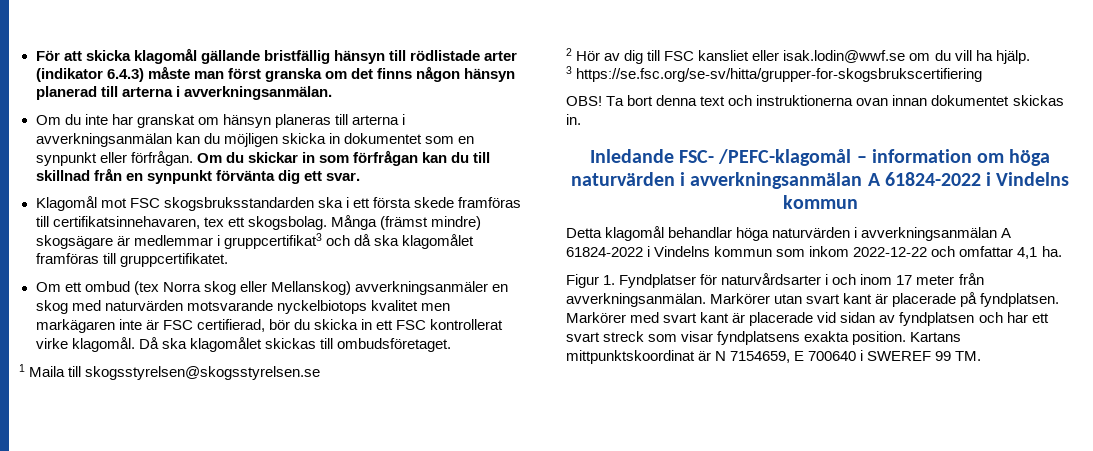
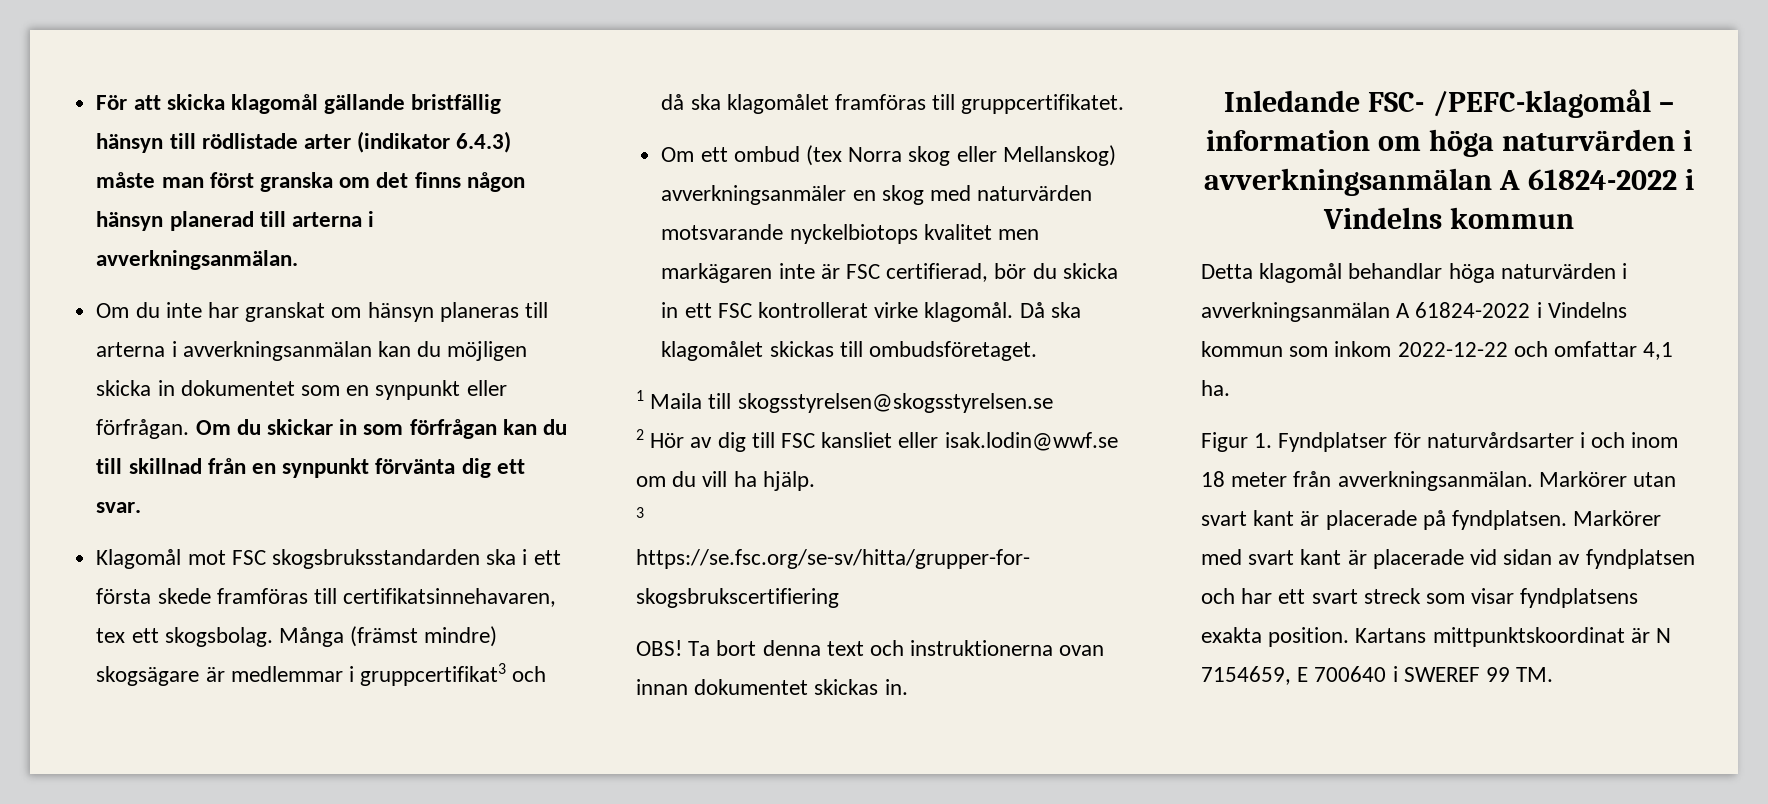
[896,275,913,285] 17 -> [1201,471,1225,487] 18

